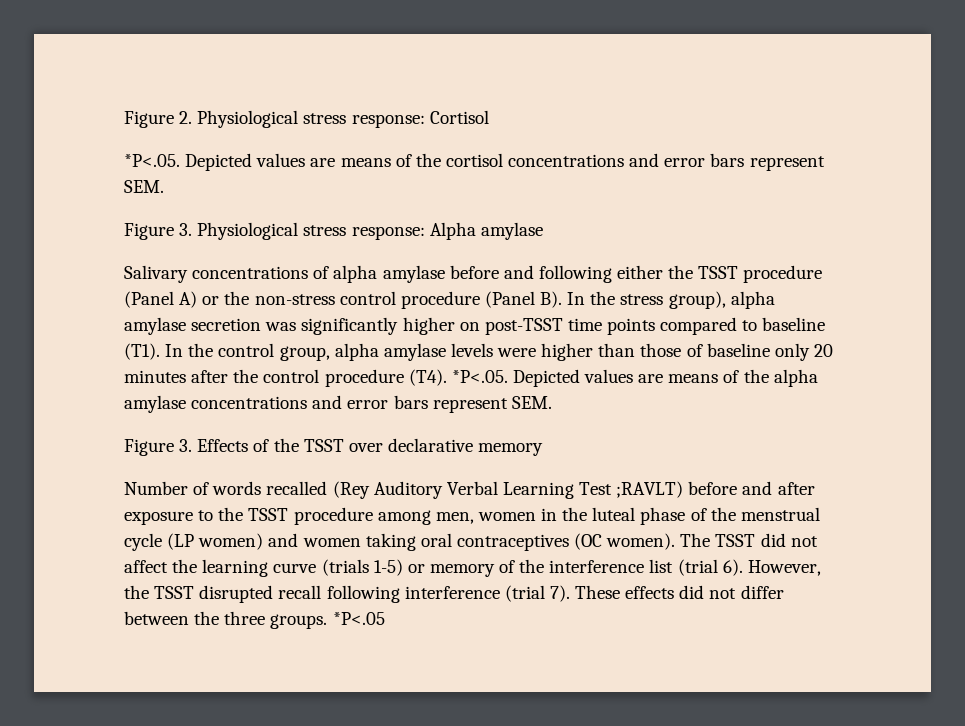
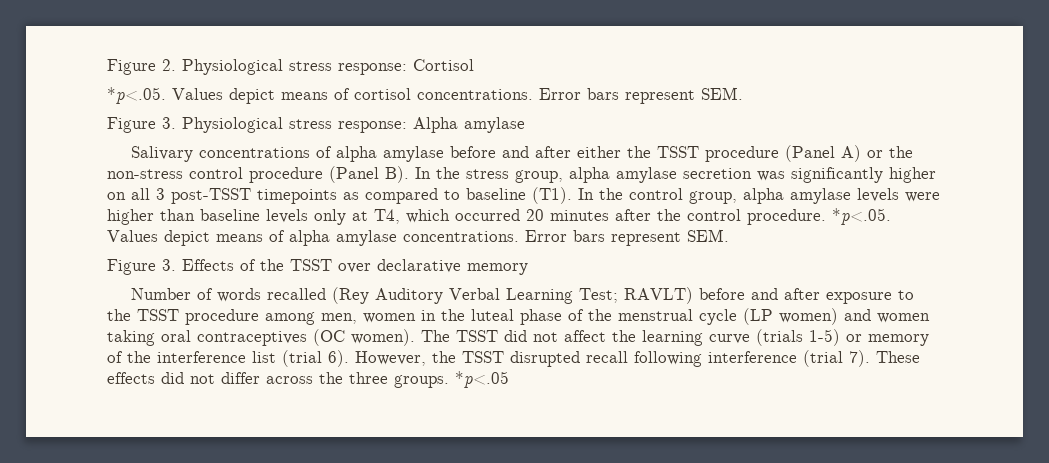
[124,153,706,171] *P<.05. Depicted values are means of the cortisol concentrations and error -> [107,87,581,104] *p<.05. Values depict means of cortisol concentrations. Error
[538,265,612,283] following -> [535,146,572,158] after
[668,291,726,309] group), -> [515,170,563,183] group,
[484,318,656,335] post-TSST time points -> [131,188,359,204] all 3 post-TSST timepoints as
[640,343,810,361] those of baseline only -> [200,209,520,225] baseline levels only at T4, which occurred
[324,369,818,387] [124,395,389,413] procedure (T4). *P<.05. Depicted values are means of the alpha amylase concentrations and error -> [747,208,891,225] [107,230,567,246] procedure. *p<.05. Values depict means of alpha amylase concentrations. Error
[579,481,684,498] Test ;RAVLT) -> [579,287,694,304] Test; RAVLT)
[124,611,189,625] between -> [266,376,313,384] across
[332,612,385,625] *P<.05 -> [455,371,509,388] *p<.05

